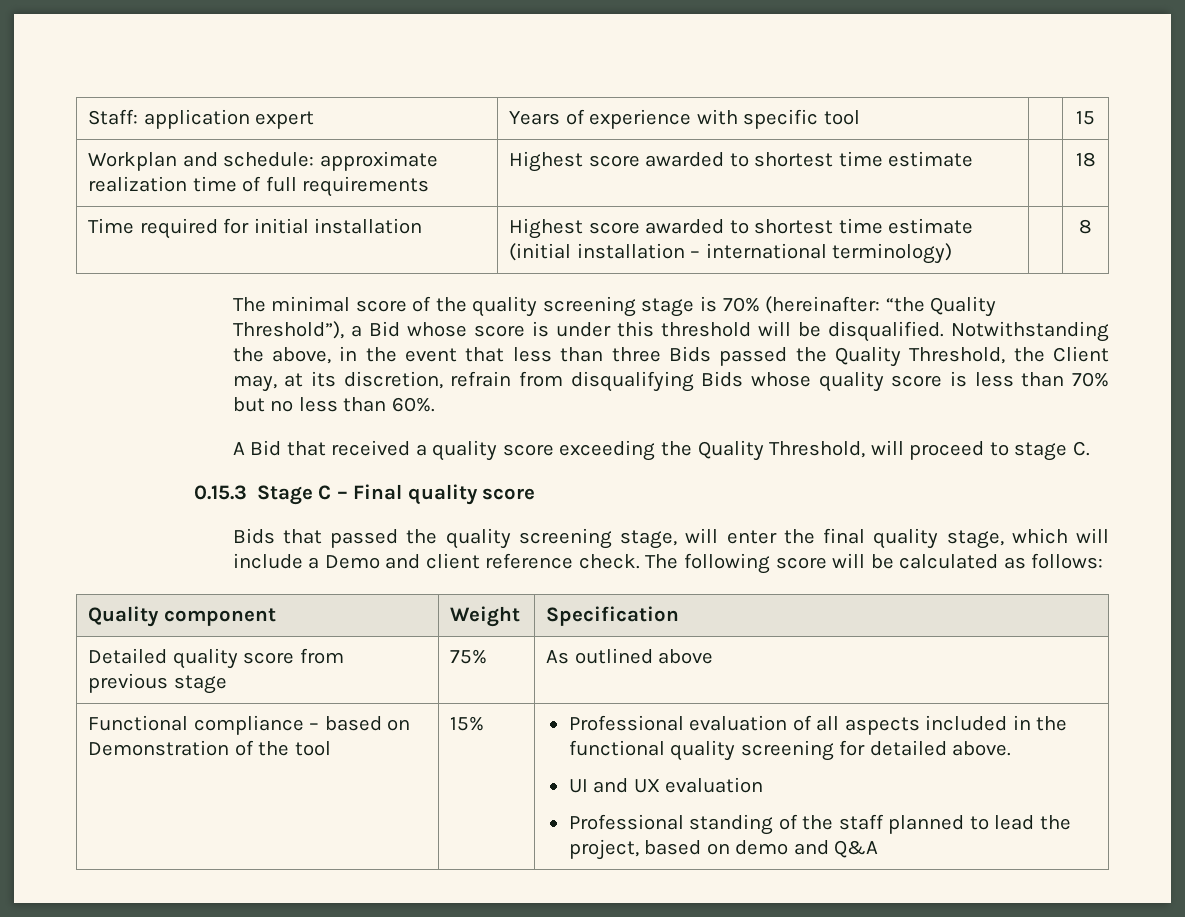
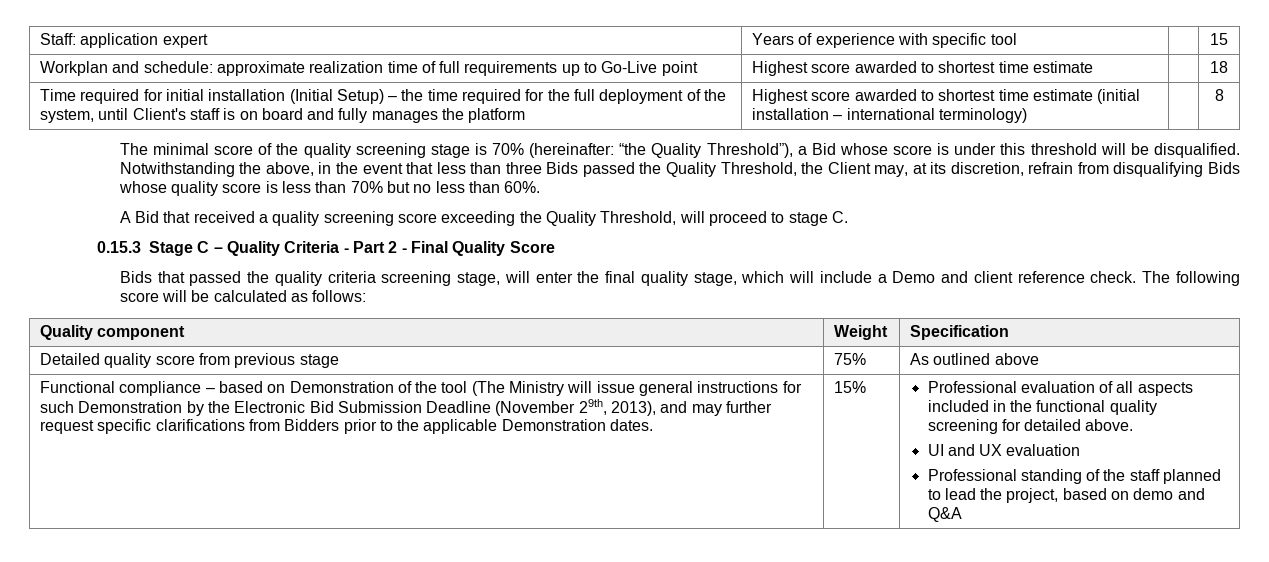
(430, 186) none -> [561,61,698,76] up to Go-Live point
(423, 226) none -> [289,89,727,104] [39,108,526,123] (Initial Setup) – the time required for the full deployment of the system, until Client's staff is on board and fully manages the platform
(498, 450) none -> [323,211,394,226] screening
[353,484,536,505] Final quality score -> [227,241,555,256] Quality Criteria - Part 2 - Final Quality Score
(511, 538) none -> [327,271,376,283] criteria
(331, 748) none -> [471,381,802,396] [39,399,773,416] [39,419,654,434] (The Ministry will issue general instructions for such Demonstration by the Electronic Bid Submission Deadline (November 29th, 2013), and may further request specific clarifications from Bidders prior to the applicable Demonstration dates.

